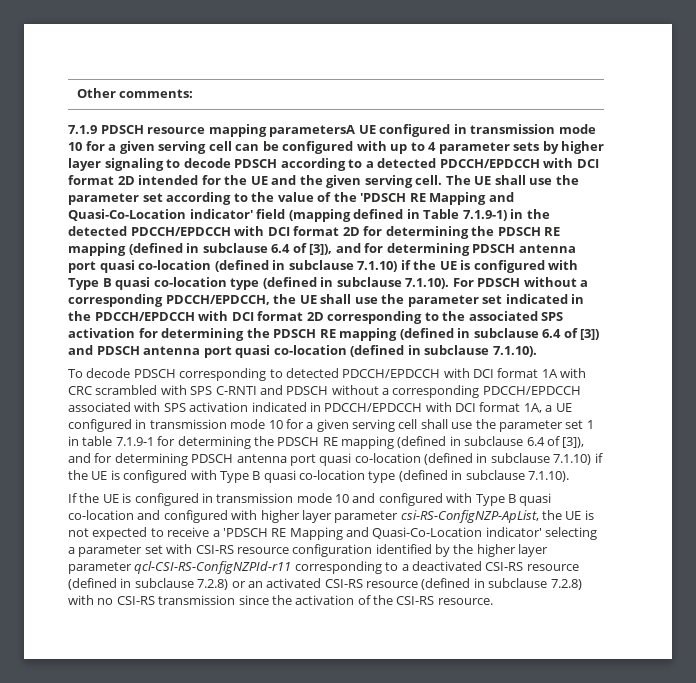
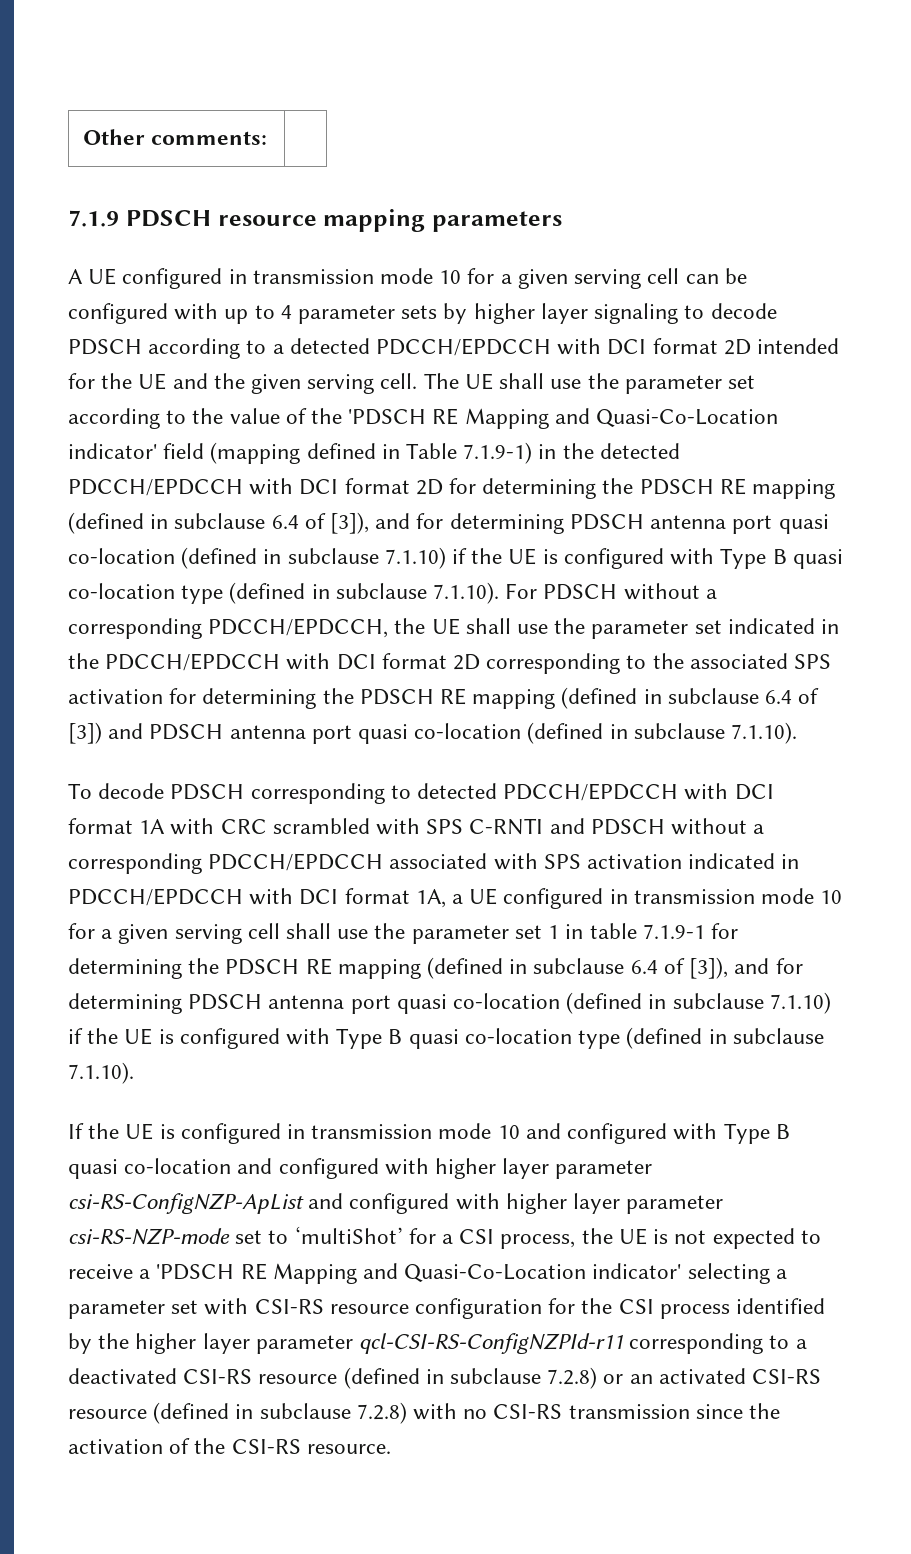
[269,125,356,137] parametersA -> [432,211,562,232] [68,269,83,284] parameters // A
[400,510,539,523] csi-RS-ConfigNZP-ApList, -> [68,1193,724,1214] [68,1226,576,1249] csi-RS-ConfigNZP-ApList and configured with higher layer parameter csi-RS-NZP-mode set to ‘multiShot’ for a CSI process,
(373, 550) none -> [548,1298,730,1319] for the CSI process

